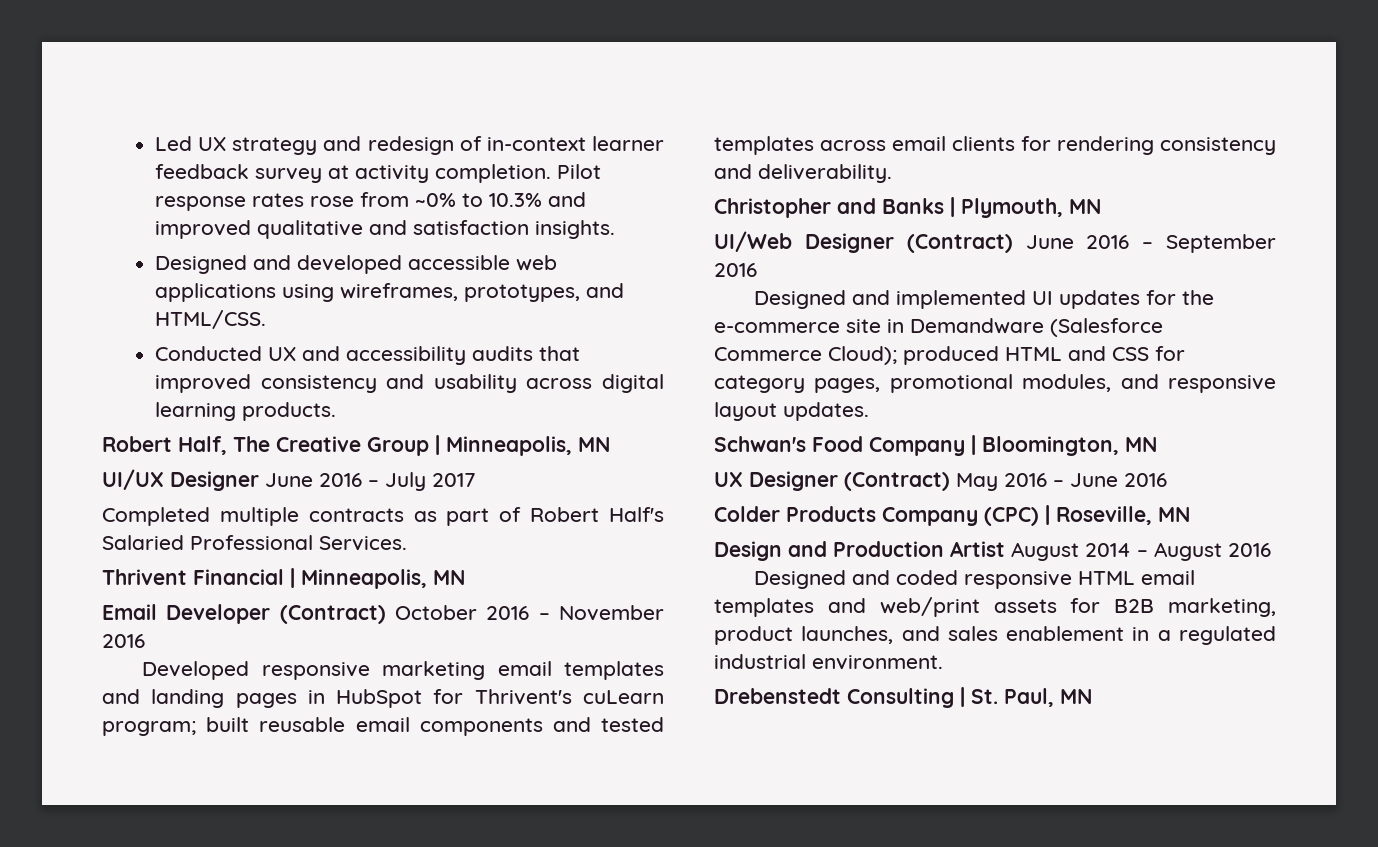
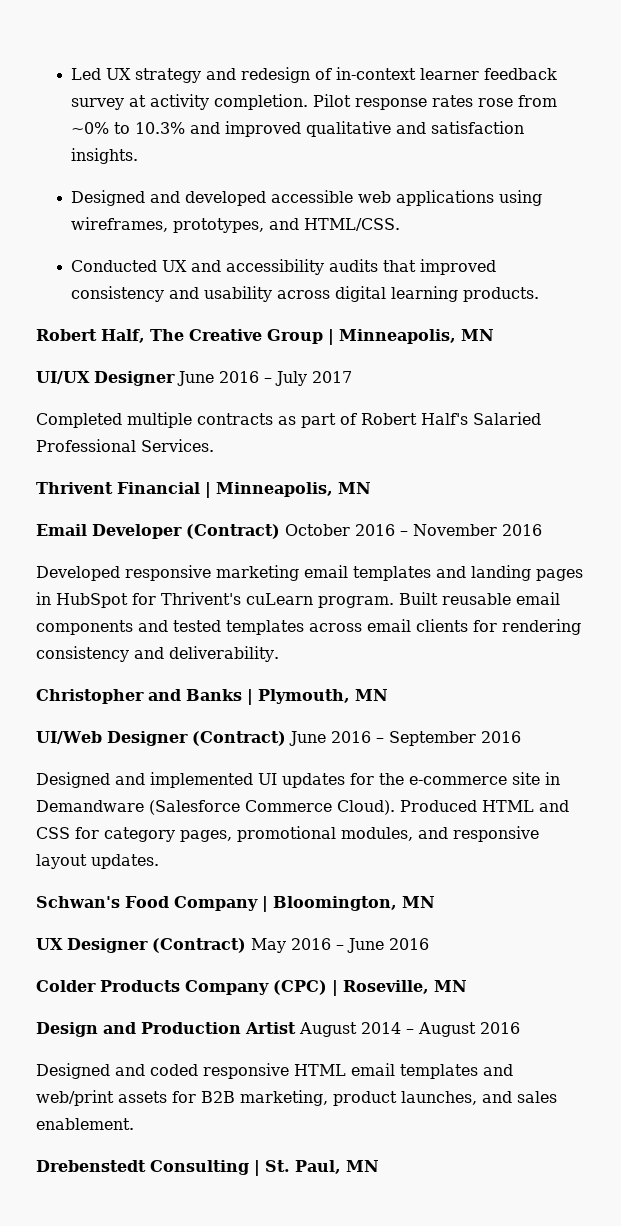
[102,717,250,736] program; built -> [318,592,438,608] program. Built
[828,346,999,365] Cloud); produced -> [337,800,477,815] Cloud). Produced
[1006,626,1276,645] [714,654,943,670] enablement in a regulated industrial environment. -> [36,1118,134,1130] enablement.

